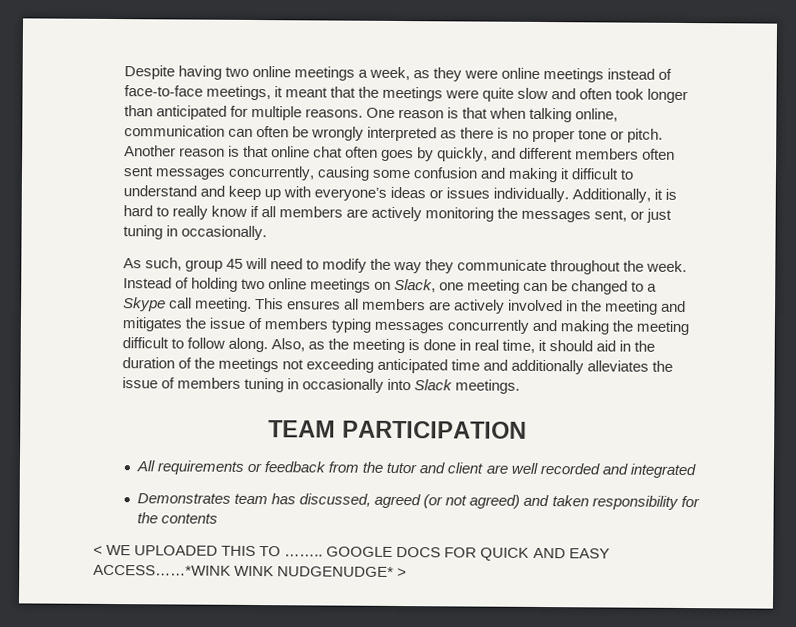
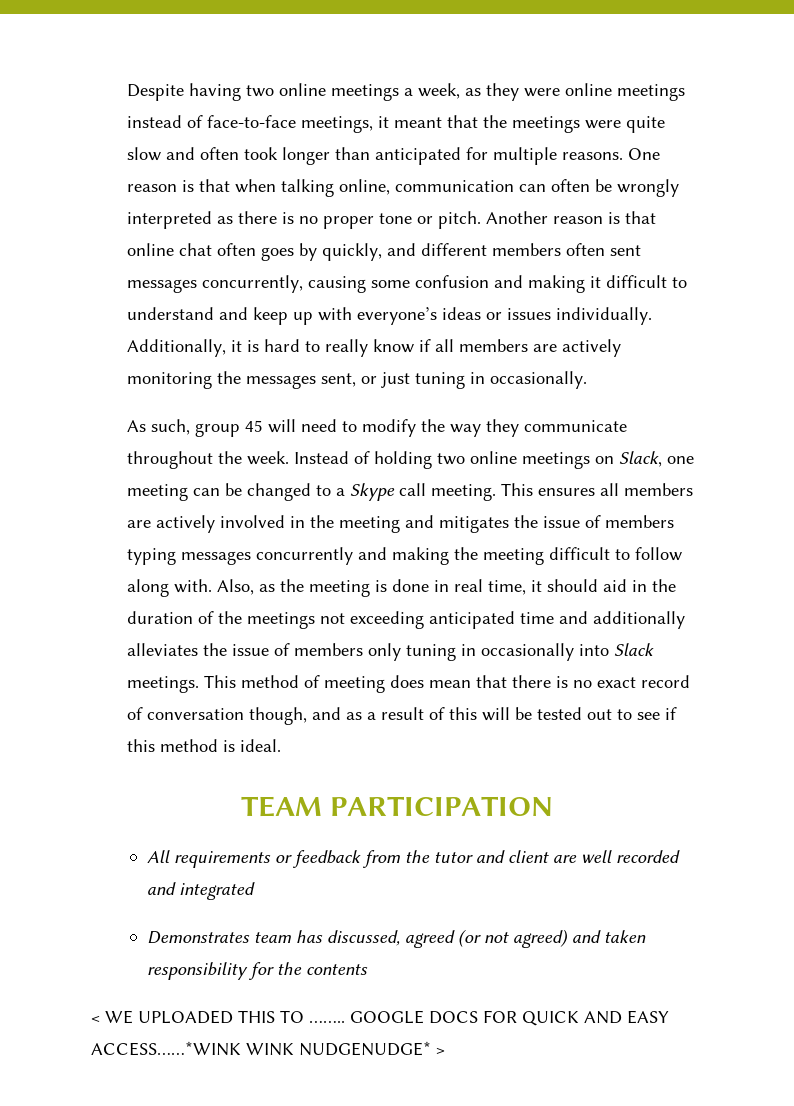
[227,337,268,353] along. -> [126,579,212,597] along with.
(241, 383) none -> [367,643,401,661] only
(520, 386) none -> [203,675,690,693] [126,707,677,725] [126,739,281,752] This method of meeting does mean that there is no exact record of conversation though, and as a result of this will be tested out to see if this method is ideal.

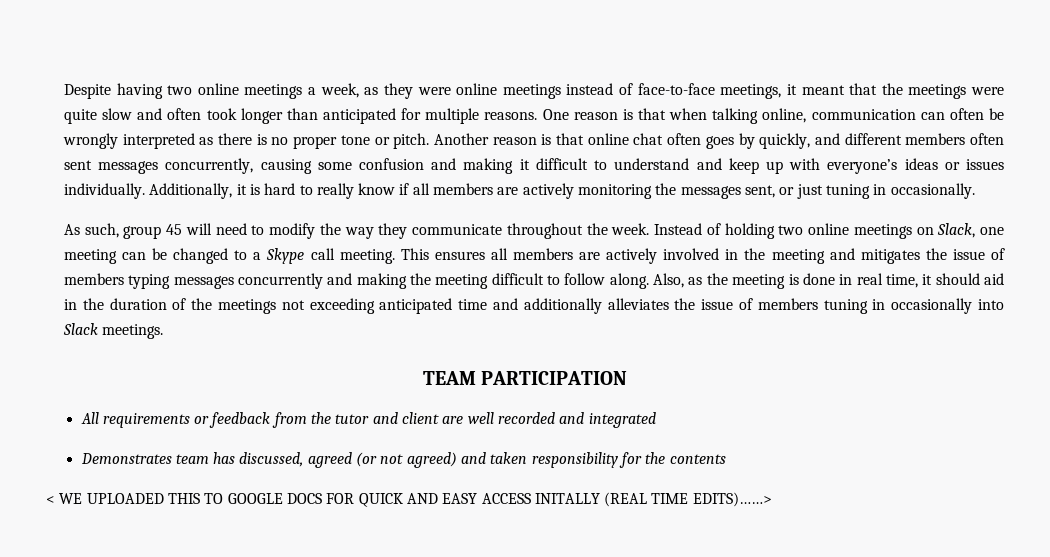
[126,579,212,597] along with. -> [609,273,649,289] along.
[367,643,401,661] only -> (818, 304) none
[203,675,690,693] [126,707,677,725] [126,739,281,752] This method of meeting does mean that there is no exact record of conversation though, and as a result of this will be tested out to see if this method is ideal. -> (164, 331) none
[309,1020,345,1023] …….. -> (224, 498) none
[91,1041,445,1056] ACCESS……*WINK WINK NUDGENUDGE* > -> [481,492,772,507] ACCESS INITALLY (REAL TIME EDITS)……>

